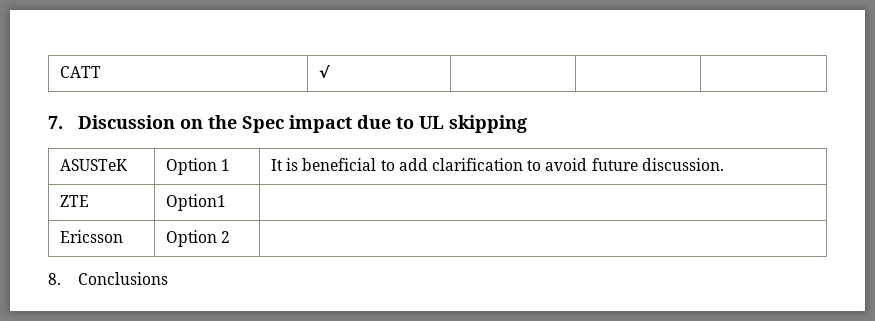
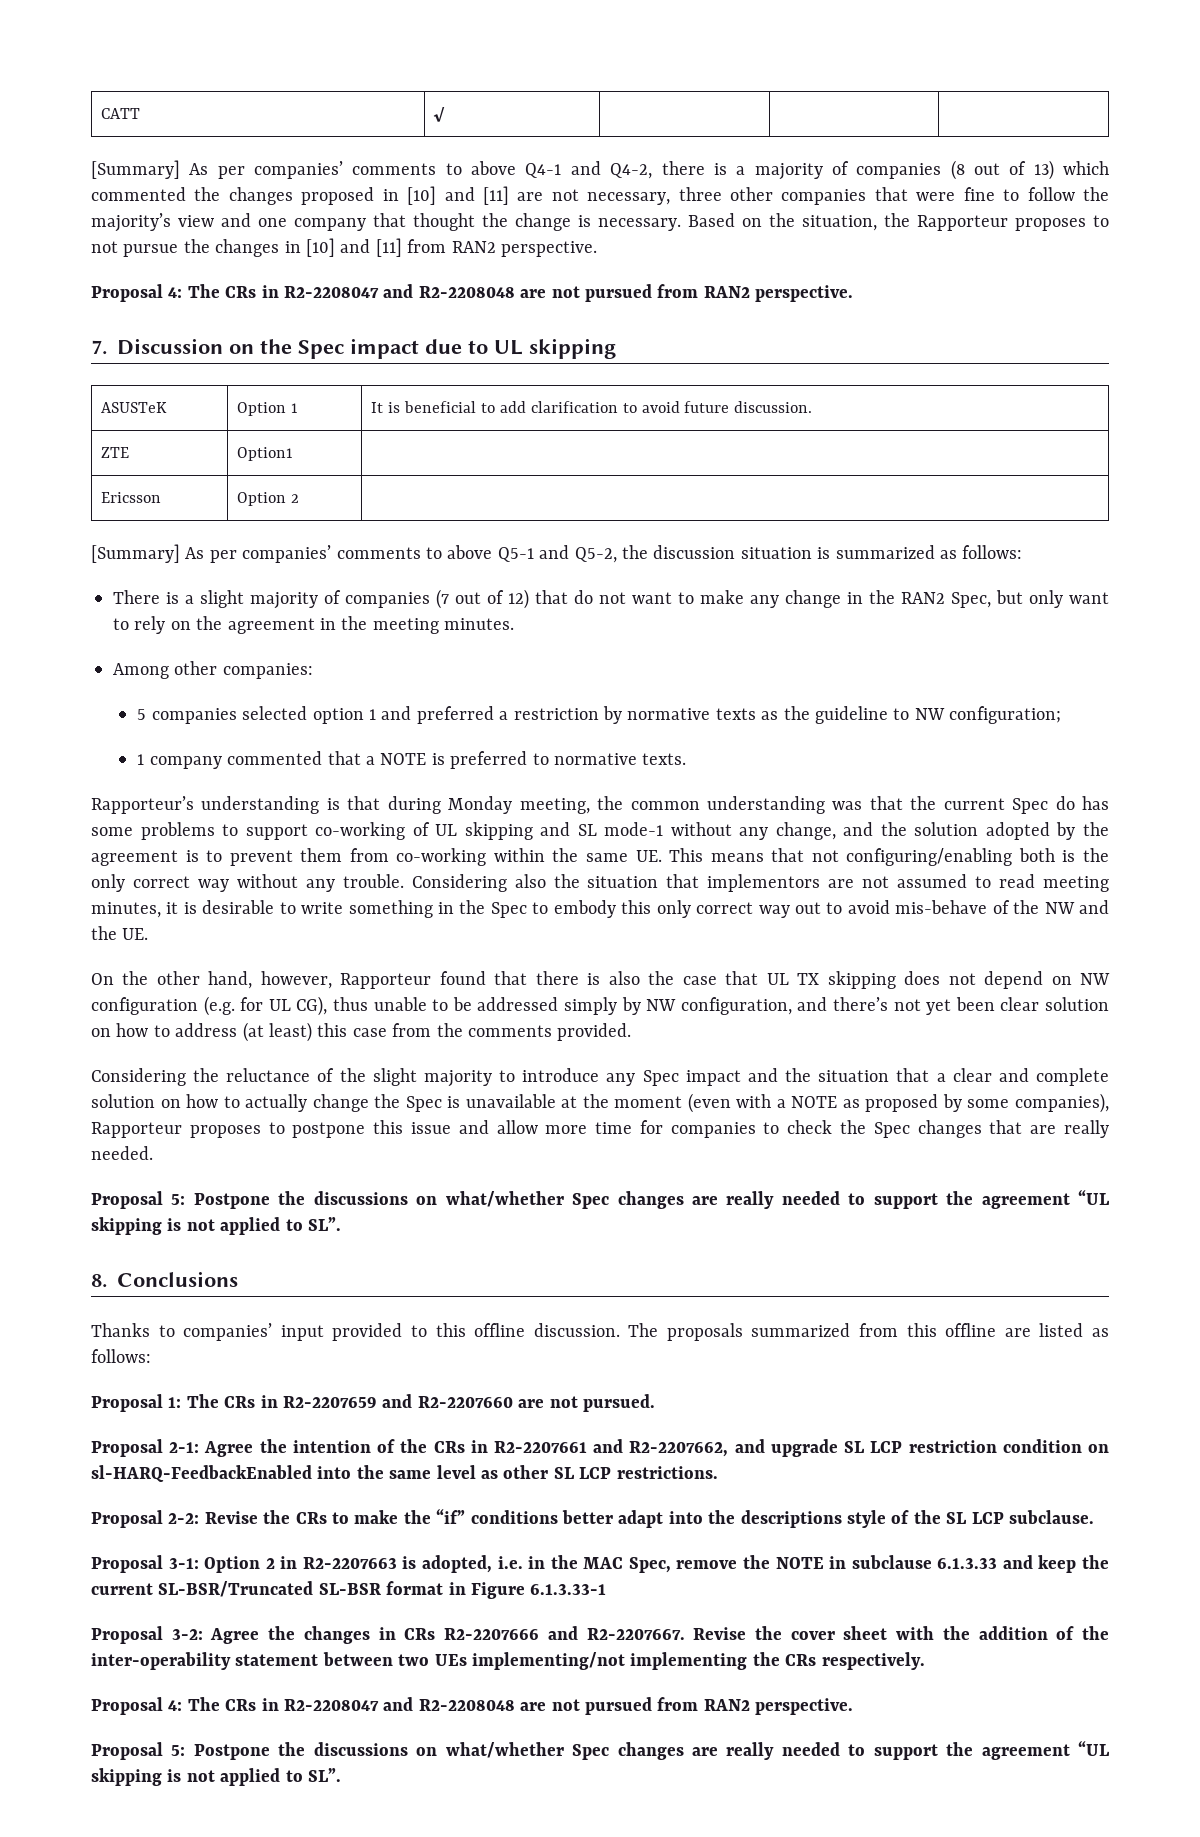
(331, 71) none -> [91,160,1110,180] [91,186,1110,205] [91,213,1109,232] [91,238,597,257] [91,284,854,302] // [Summary] As per companies’ comments to above Q4-1 and Q4-2, there is a majority of companies (8 out of 13) which commented the changes proposed in [10] and [11] are not necessary, three other companies that were fine to follow the majority’s view and one company that thought the change is necessary. Based on the situation, the Rapporteur proposes to not pursue the changes in [10] and [11] from RAN2 perspective. // Proposal 4: The CRs in R2-2208047 and R2-2208048 are not pursued from RAN2 perspective.
[48,272,168,285] 8. Conclusions -> [91,544,1023,563] [113,589,1109,609] [113,616,515,634] [113,661,313,679] [137,706,1062,724] [137,751,687,769] [91,796,1109,814] [91,822,1109,840] [91,848,1109,866] [91,874,1110,892] [91,900,1109,918] [91,926,149,940] [91,971,1110,989] [91,996,1110,1016] [91,1022,632,1042] [91,1068,1109,1087] [91,1093,1109,1113] [91,1120,1109,1138] [91,1146,153,1160] [91,1190,1109,1209] [91,1217,341,1235] [91,1271,238,1288] [91,1323,1110,1341] [91,1349,151,1363] [91,1394,655,1412] [91,1439,1109,1457] [91,1465,718,1482] [91,1509,1094,1528] [91,1555,1109,1573] [91,1581,607,1599] [91,1626,1109,1644] [91,1652,925,1670] [91,1697,854,1715] [91,1741,1109,1760] [91,1768,341,1786] [Summary] As per companies’ comments to above Q5-1 and Q5-2, the discussion situation is summarized as follows: // There is a slight majority of companies (7 out of 12) that do not want to make any change in the RAN2 Spec, but only want to rely on the agreement in the meeting minutes. // Among other companies: // 5 companies selected option 1 and preferred a restriction by normative texts as the guideline to NW configuration; // 1 company commented that a NOTE is preferred to normative texts. // Rapporteur’s understanding is that during Monday meeting, the common understanding was that the current Spec do has some problems to support co-working of UL skipping and SL mode-1 without any change, and the solution adopted by the agreement is to prevent them from co-working within the same UE. This means that not configuring/enabling both is the only correct way without any trouble. Considering also the situation that implementors are not assumed to read meeting minutes, it is desirable to write something in the Spec to embody this only correct way out to avoid mis-behave of the NW and the UE. // On the other hand, however, Rapporteur found that there is also the case that UL TX skipping does not depend on NW configuration (e.g. for UL CG), thus unable to be addressed simply by NW configuration, and there’s not yet been clear solution on how to address (at least) this case from the comments provided. // Considering the reluctance of the slight majority to introduce any Spec impact and the situation that a clear and complete solution on how to actually change the Spec is unavailable at the moment (even with a NOTE as proposed by some companies), Rapporteur proposes to postpone this issue and allow more time for companies to check the Spec changes that are really needed. // Proposal 5: Postpone the discussions on what/whether Spec changes are really needed to support the agreement “UL skipping is not applied to SL”. // 8. Conclusions // Thanks to companies’ input provided to this offline discussion. The proposals summarized from this offline are listed as follows: // Proposal 1: The CRs in R2-2207659 and R2-2207660 are not pursued. // Proposal 2-1: Agree the intention of the CRs in R2-2207661 and R2-2207662, and upgrade SL LCP restriction condition on sl-HARQ-FeedbackEnabled into the same level as other SL LCP restrictions. // Proposal 2-2: Revise the CRs to make the “if” conditions better adapt into the descriptions style of the SL LCP subclause. // Proposal 3-1: Option 2 in R2-2207663 is adopted, i.e. in the MAC Spec, remove the NOTE in subclause 6.1.3.33 and keep the current SL-BSR/Truncated SL-BSR format in Figure 6.1.3.33-1 // Proposal 3-2: Agree the changes in CRs R2-2207666 and R2-2207667. Revise the cover sheet with the addition of the inter-operability statement between two UEs implementing/not implementing the CRs respectively. // Proposal 4: The CRs in R2-2208047 and R2-2208048 are not pursued from RAN2 perspective. // Proposal 5: Postpone the discussions on what/whether Spec changes are really needed to support the agreement “UL skipping is not applied to SL”.

